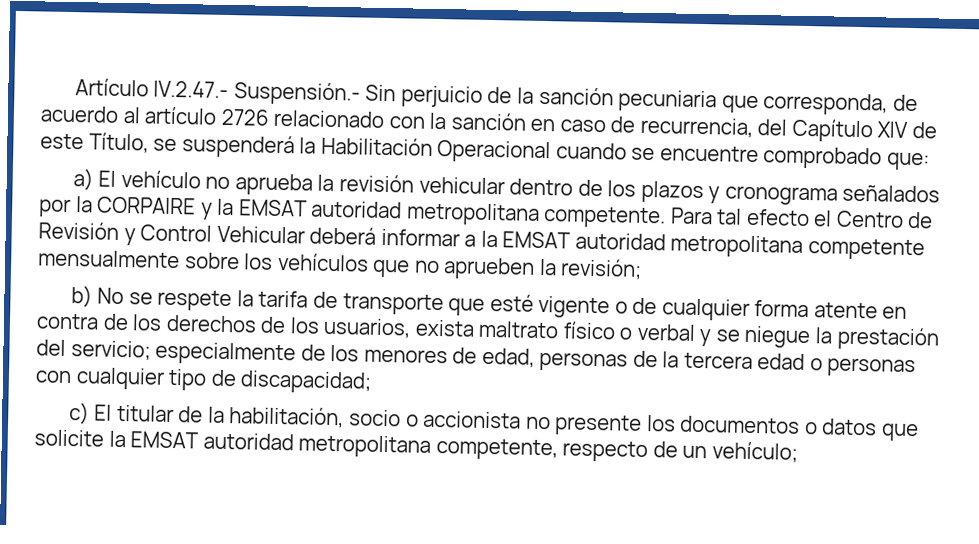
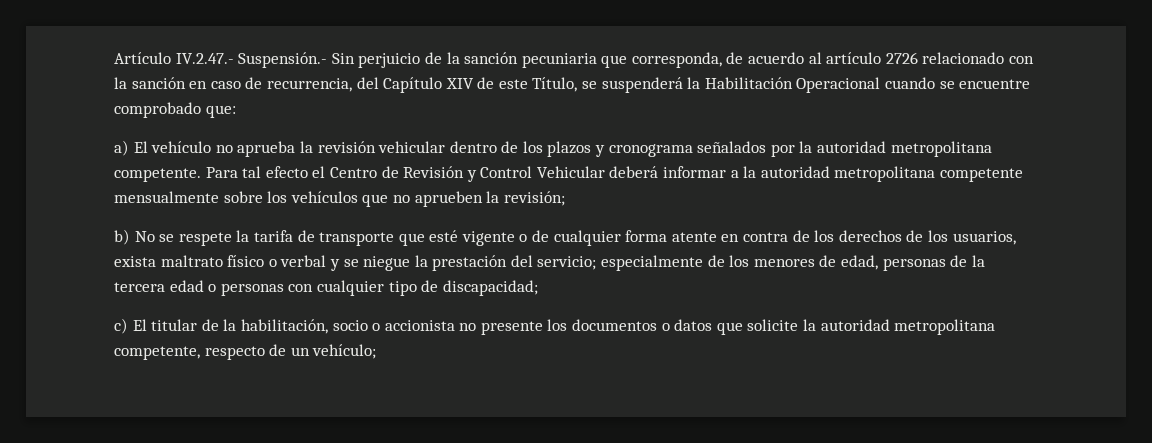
[97,196,308,220] CORPAIRE y la EMSAT -> (813, 147) none
[502,231,572,249] EMSAT -> (757, 172) none
[130,431,200,449] EMSAT -> (817, 325) none

